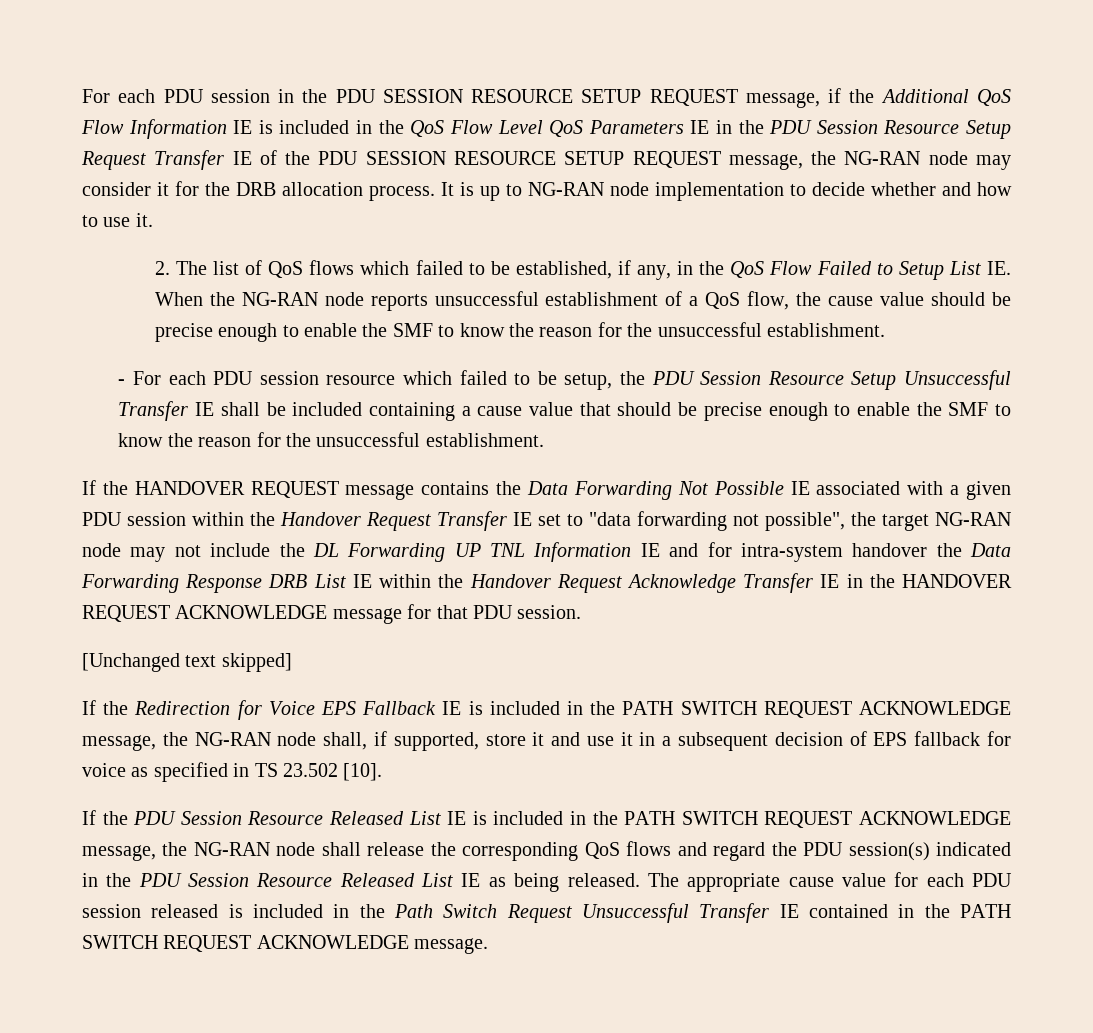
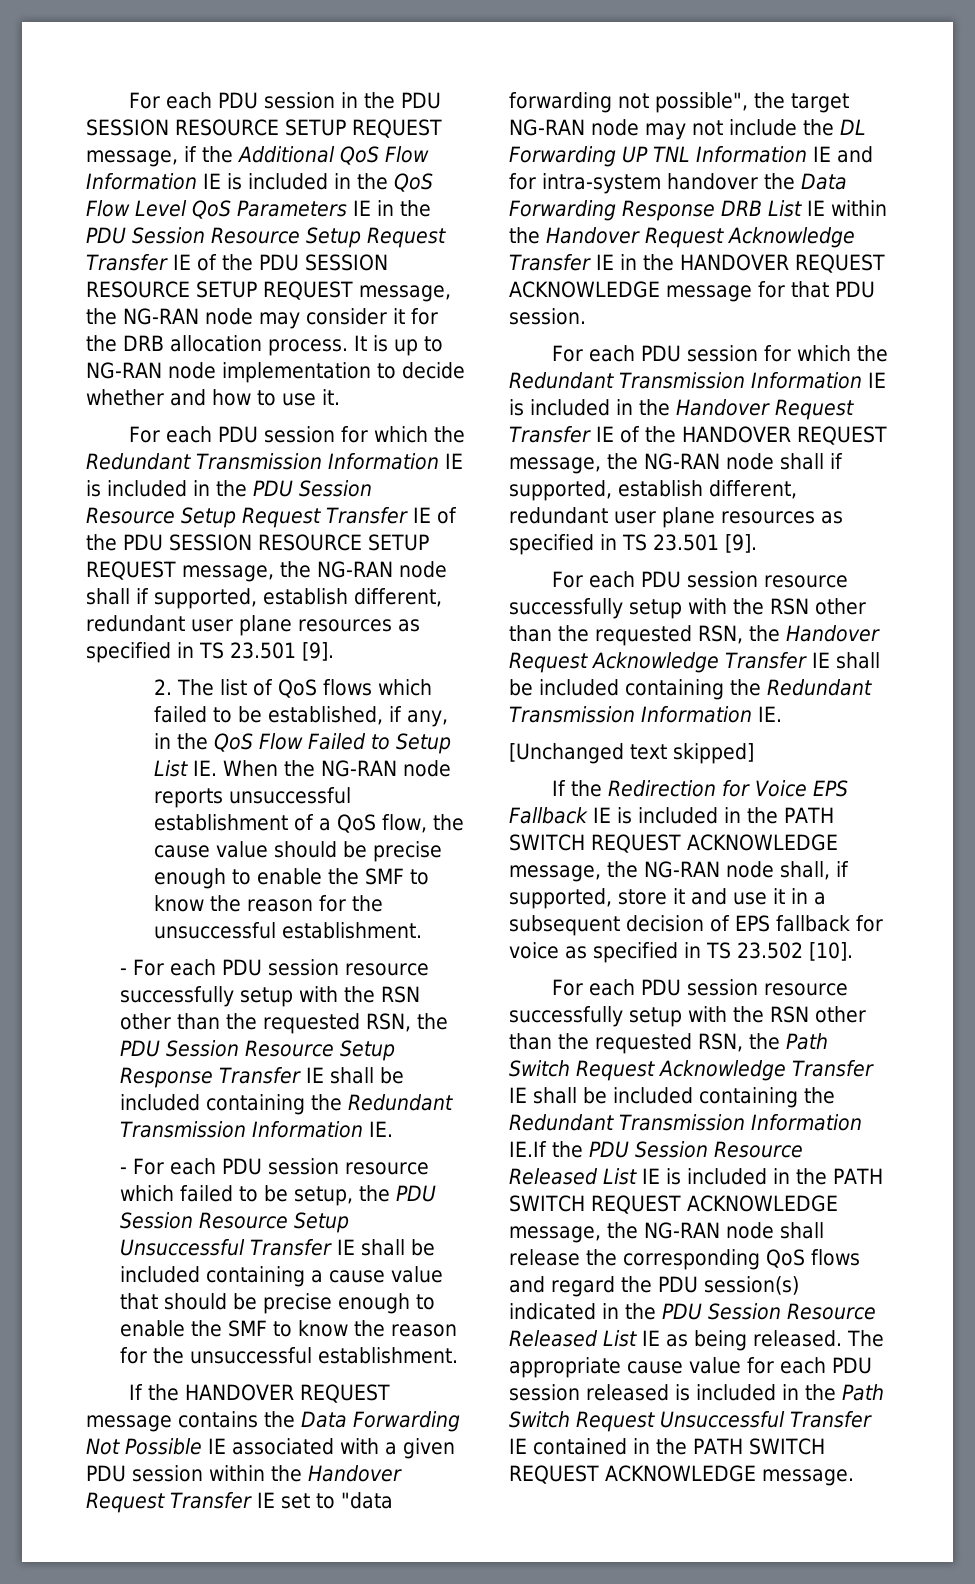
(153, 220) none -> [129,426,466,443] [86,453,463,470] [86,480,372,497] [86,507,457,528] [86,534,429,551] [86,561,447,582] [86,588,442,609] [86,615,420,636] [86,642,334,663] // For each PDU session for which the Redundant Transmission Information IE is included in the PDU Session Resource Setup Request Transfer IE of the PDU SESSION RESOURCE SETUP REQUEST message, the NG-RAN node shall if supported, establish different, redundant user plane resources as specified in TS 23.501 [9].
(885, 330) none -> [120,959,430,976] [120,986,421,1007] [120,1013,449,1034] [120,1040,396,1061] [120,1067,405,1088] [120,1094,454,1115] [120,1121,394,1138] // - For each PDU session resource successfully setup with the RSN other than the requested RSN, the PDU Session Resource Setup Response Transfer IE shall be included containing the Redundant Transmission Information IE.
(582, 612) none -> [552,345,889,362] [509,372,886,389] [509,399,854,420] [509,426,887,445] [509,453,843,474] [509,480,797,501] [509,507,843,528] [509,534,757,555] [552,571,849,588] [509,598,866,619] [509,625,880,646] [509,652,880,673] [509,679,872,700] [509,706,782,723] // For each PDU session for which the Redundant Transmission Information IE is included in the Handover Request Transfer IE of the HANDOVER REQUEST message, the NG-RAN node shall if supported, establish different, redundant user plane resources as specified in TS 23.501 [9]. // For each PDU session resource successfully setup with the RSN other than the requested RSN, the Handover Request Acknowledge Transfer IE shall be included containing the Redundant Transmission Information IE.
[82,810,96,825] If -> [552,979,849,996] [509,1006,866,1027] [509,1033,828,1054] [509,1060,874,1081] [509,1087,835,1108] [509,1114,862,1131] [509,1141,547,1157] For each PDU session resource successfully setup with the RSN other than the requested RSN, the Path Switch Request Acknowledge Transfer IE shall be included containing the Redundant Transmission Information IE.If

